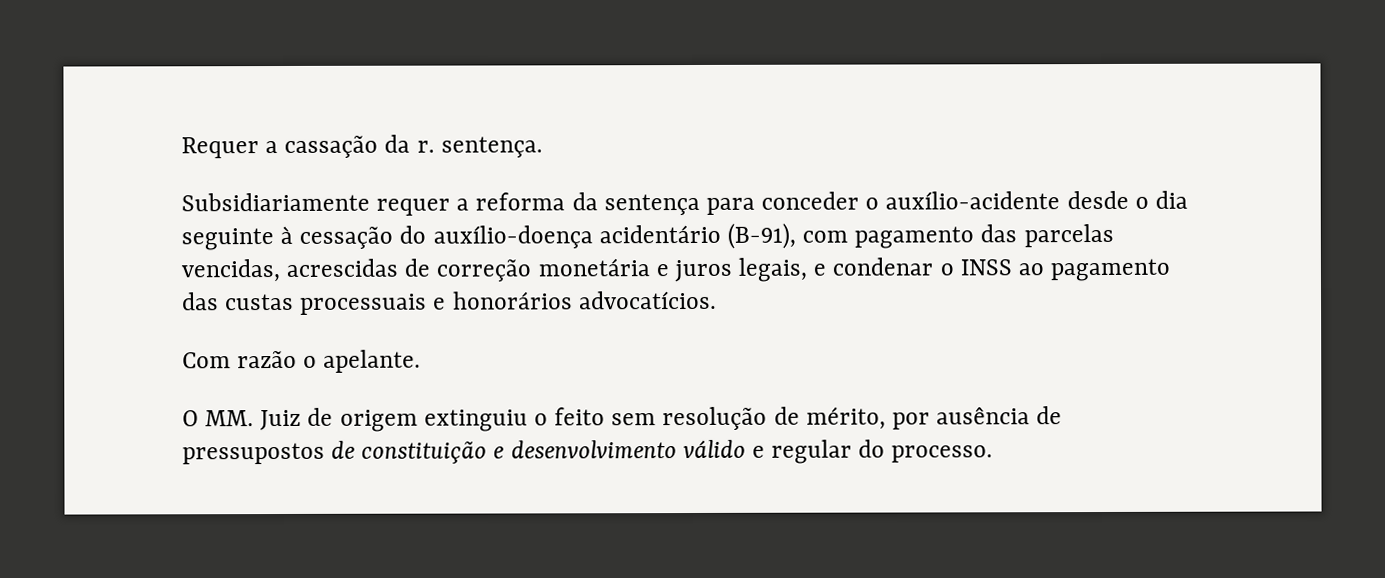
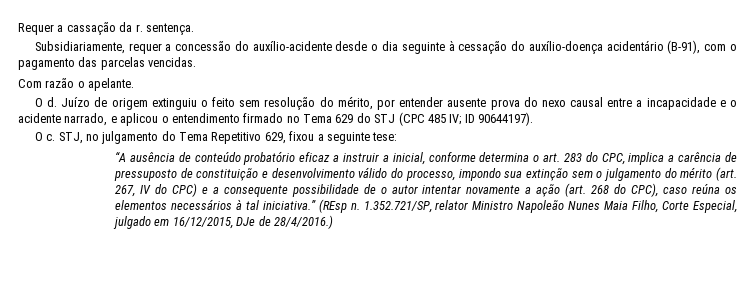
[181,192,370,212] Subsidiariamente -> [34,41,125,54] Subsidiariamente,
[475,191,880,216] reforma da sentença para conceder o -> [175,41,249,51] concessão do
(849, 236) none -> [730,44,737,51] o
[181,257,1171,283] [182,290,717,315] vencidas, acrescidas de correção monetária e juros legais, e condenar o INSS ao pagamento das custas processuais e honorários advocatícios. -> [148,57,197,67] vencidas.
[205,409,302,431] MM. Juiz -> [46,97,91,107] d. Juízo
[773,406,800,425] de -> [319,97,334,107] do
[936,406,1063,425] [182,442,325,465] ausência de pressupostos -> [399,97,738,110] [18,112,533,126] [34,131,398,144] [115,151,737,165] [114,169,178,181] entender ausente prova do nexo causal entre a incapacidade e o acidente narrado, e aplicou o entendimento firmado no Tema 629 do STJ (CPC 485 IV; ID 90644197). // O c. STJ, no julgamento do Tema Repetitivo 629, fixou a seguinte tese: // “A ausência de conteúdo probatório eficaz a instruir a inicial, conforme determina o art. 283 do CPC, implica a carência de pressuposto
[751,439,994,464] e regular do processo. -> [391,167,737,181] [115,183,738,197] [115,199,737,213] [113,215,333,229] do processo, impondo sua extinção sem o julgamento do mérito (art. 267, IV do CPC) e a consequente possibilidade de o autor intentar novamente a ação (art. 268 do CPC), caso reúna os elementos necessários à tal iniciativa.” (REsp n. 1.352.721/SP, relator Ministro Napoleão Nunes Maia Filho, Corte Especial, julgado em 16/12/2015, DJe de 28/4/2016.)

